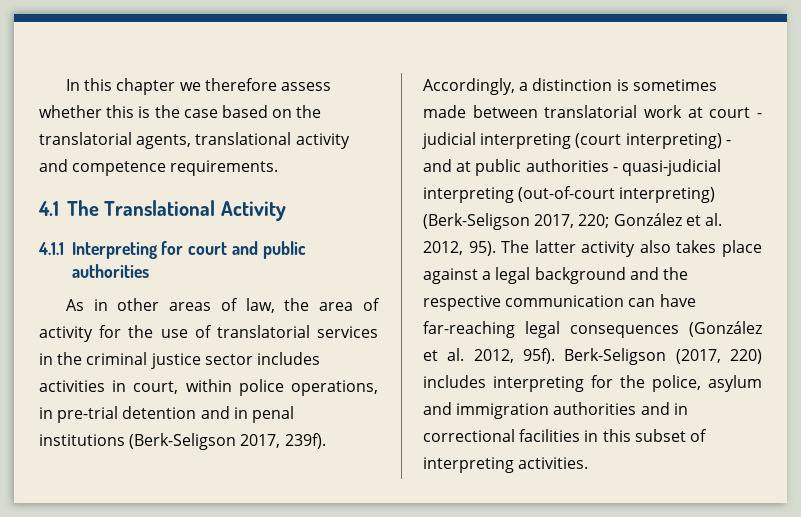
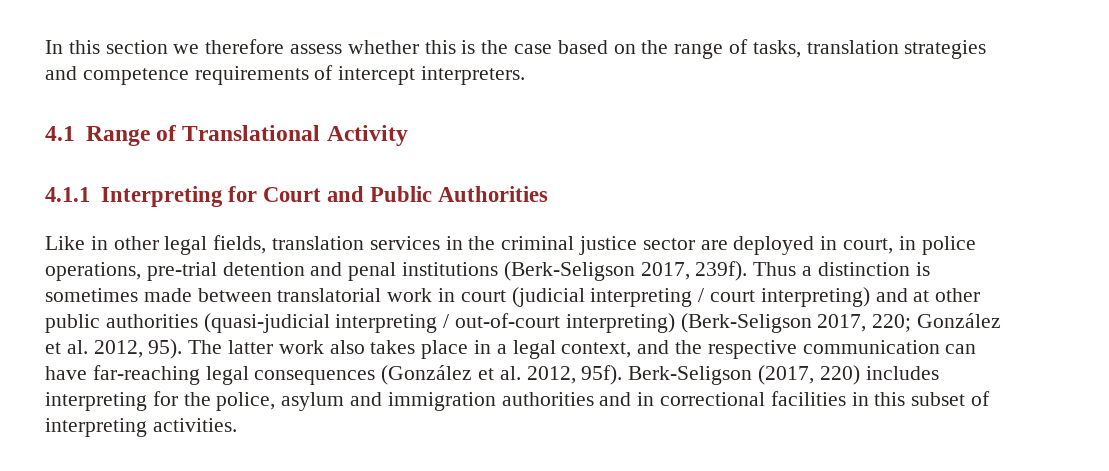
[116,78,176,95] chapter -> [105,40,168,54] section
[39,132,350,149] [39,159,279,176] translatorial agents, translational activity and competence requirements. -> [674,39,987,59] [45,65,526,85] range of tasks, translation strategies and competence requirements of intercept interpreters.
[66,200,99,216] The -> [85,125,178,146] Range of
[188,241,306,259] [71,264,149,278] [65,298,380,313] [39,325,310,342] court and public authorities // As in other areas of law, the area of activity for the use of translatorial -> [262,186,549,202] [45,235,365,255] Court and Public Authorities // Like in other legal fields, translation
[256,352,320,365] [39,380,105,392] includes activities -> [700,236,815,255] are deployed
[185,379,232,392] within -> [898,236,916,250] in
[39,407,53,419] in -> (141, 271) none
[233,407,248,419] in -> (343, 269) none
[423,78,515,95] Accordingly, -> [753,262,797,276] Thus
[687,107,762,118] [422,132,731,149] at court - judicial interpreting (court interpreting) - -> [438,287,870,307] in court (judicial interpreting / court interpreting)
[475,159,721,176] [423,186,616,203] public authorities - quasi-judicial interpreting (out-of-court -> [935,288,981,302] [45,313,561,333] other public authorities (quasi-judicial interpreting / out-of-court
[581,241,636,257] activity -> [278,340,324,354] work
[423,268,478,284] against -> [474,340,492,354] in
[534,267,626,284] background -> [561,342,632,358] context,

